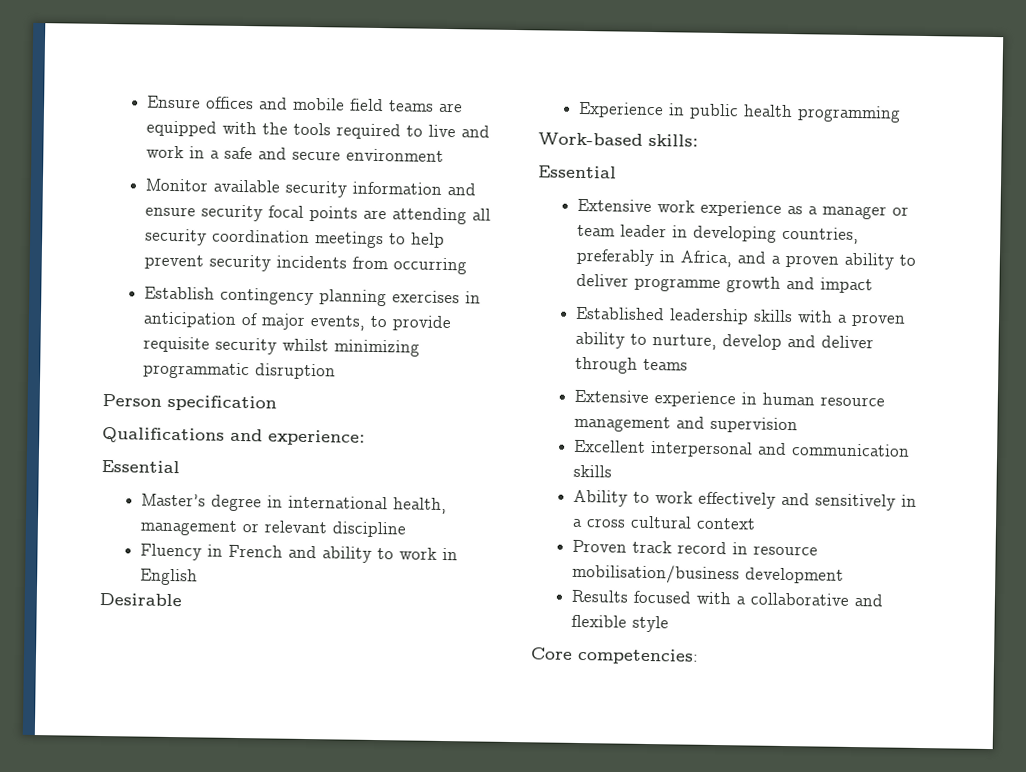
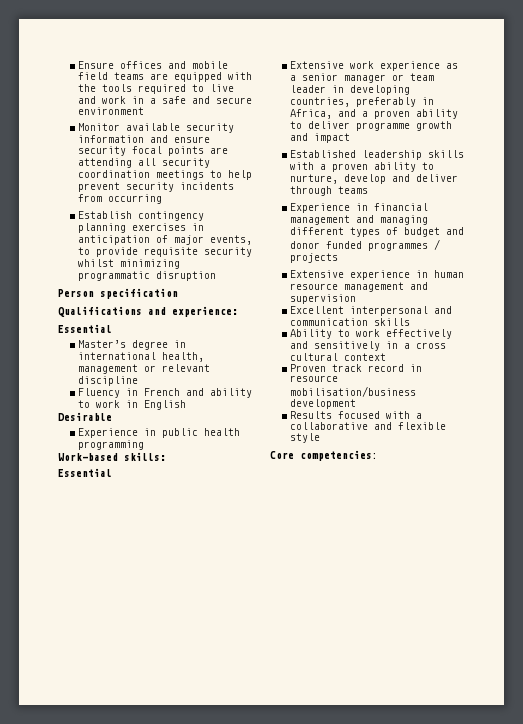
(818, 210) none -> [301,73,338,81] senior
(688, 364) none -> [289,203,428,213] [289,215,428,225] [289,227,464,237] [289,239,440,251] [289,253,338,263] // Experience in financial management and managing different types of budget and donor funded programmes / projects

